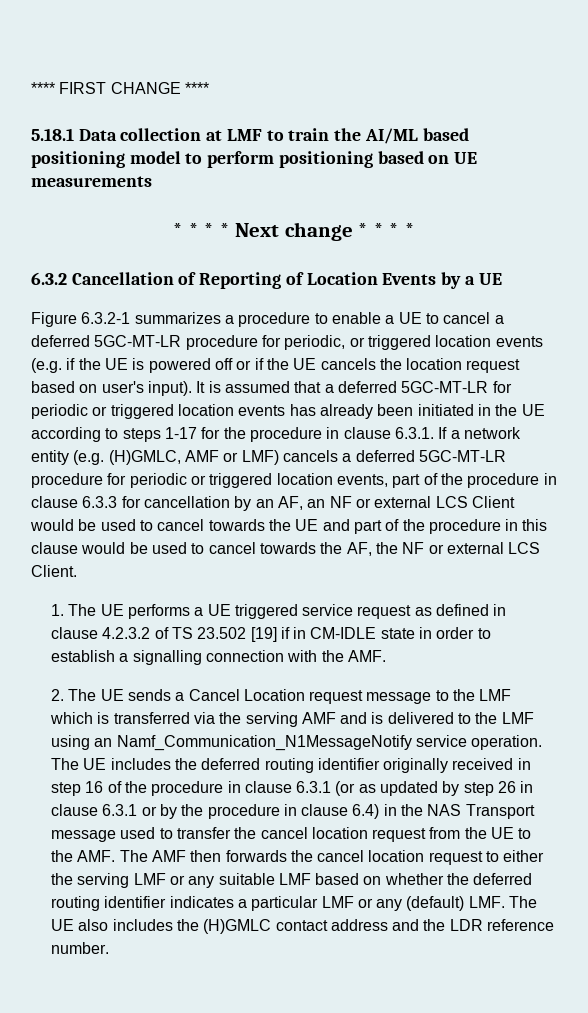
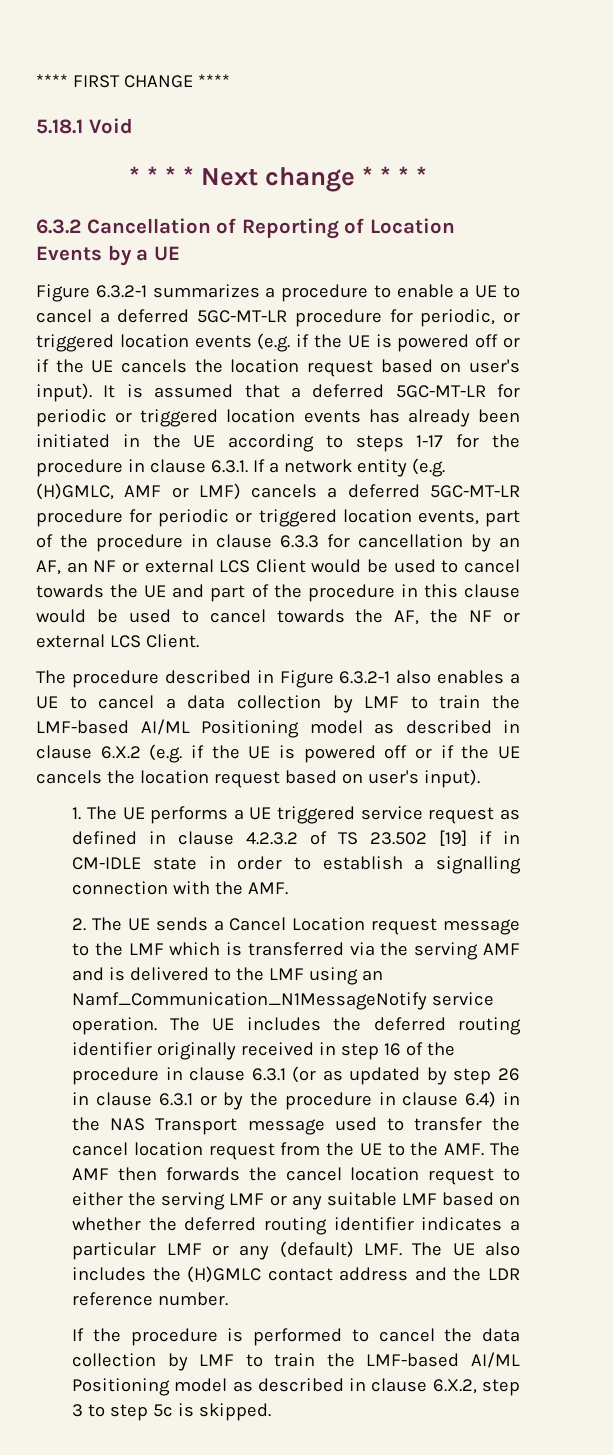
[78,128,469,144] [31,151,478,168] [31,176,152,187] Data collection at LMF to train the AI/ML based positioning model to perform positioning based on UE measurements -> [88,118,133,134] Void
(77, 571) none -> [36,670,520,688] [36,695,521,713] [36,719,520,738] [36,744,521,763] [36,769,480,788] // The procedure described in Figure 6.3.2-1 also enables a UE to cancel a data collection by LMF to train the LMF-based AI/ML Positioning model as described in clause 6.X.2 (e.g. if the UE is powered off or if the UE cancels the location request based on user's input).
(109, 948) none -> [72,1328,520,1346] [72,1352,520,1371] [72,1378,521,1396] [72,1403,272,1421] // If the procedure is performed to cancel the data collection by LMF to train the LMF-based AI/ML Positioning model as described in clause 6.X.2, step 3 to step 5c is skipped.

